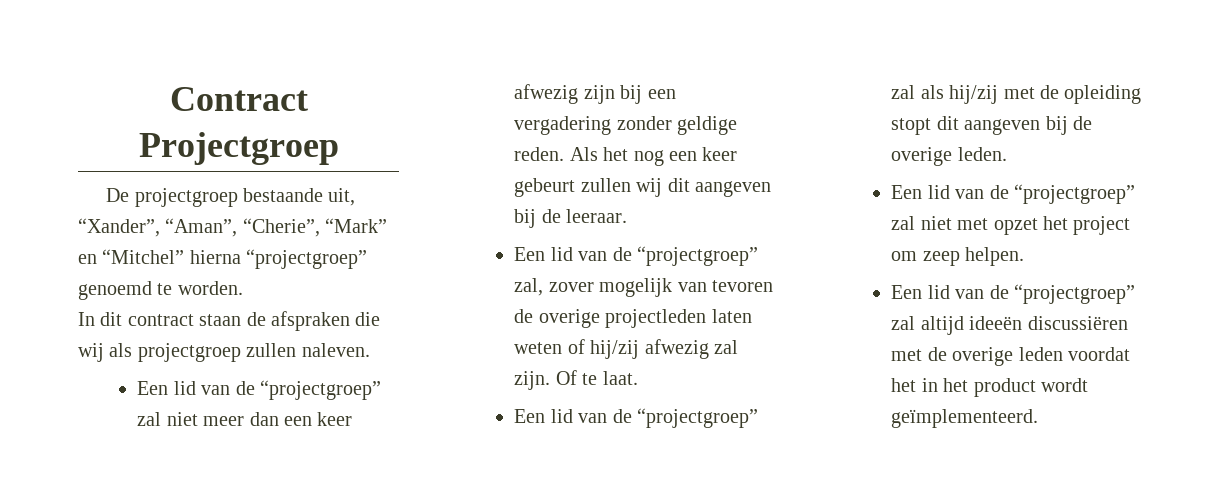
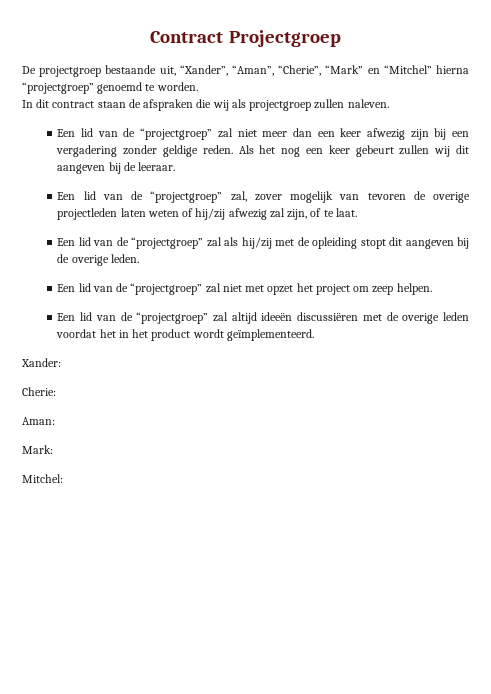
[514,370,577,390] zijn. Of -> [287,208,322,220] zijn, of
(1039, 418) none -> [21,358,61,367] [22,387,56,396] [22,417,55,425] [22,445,53,454] [22,474,63,483] // Xander: // Cherie: // Aman: // Mark: // Mitchel:

